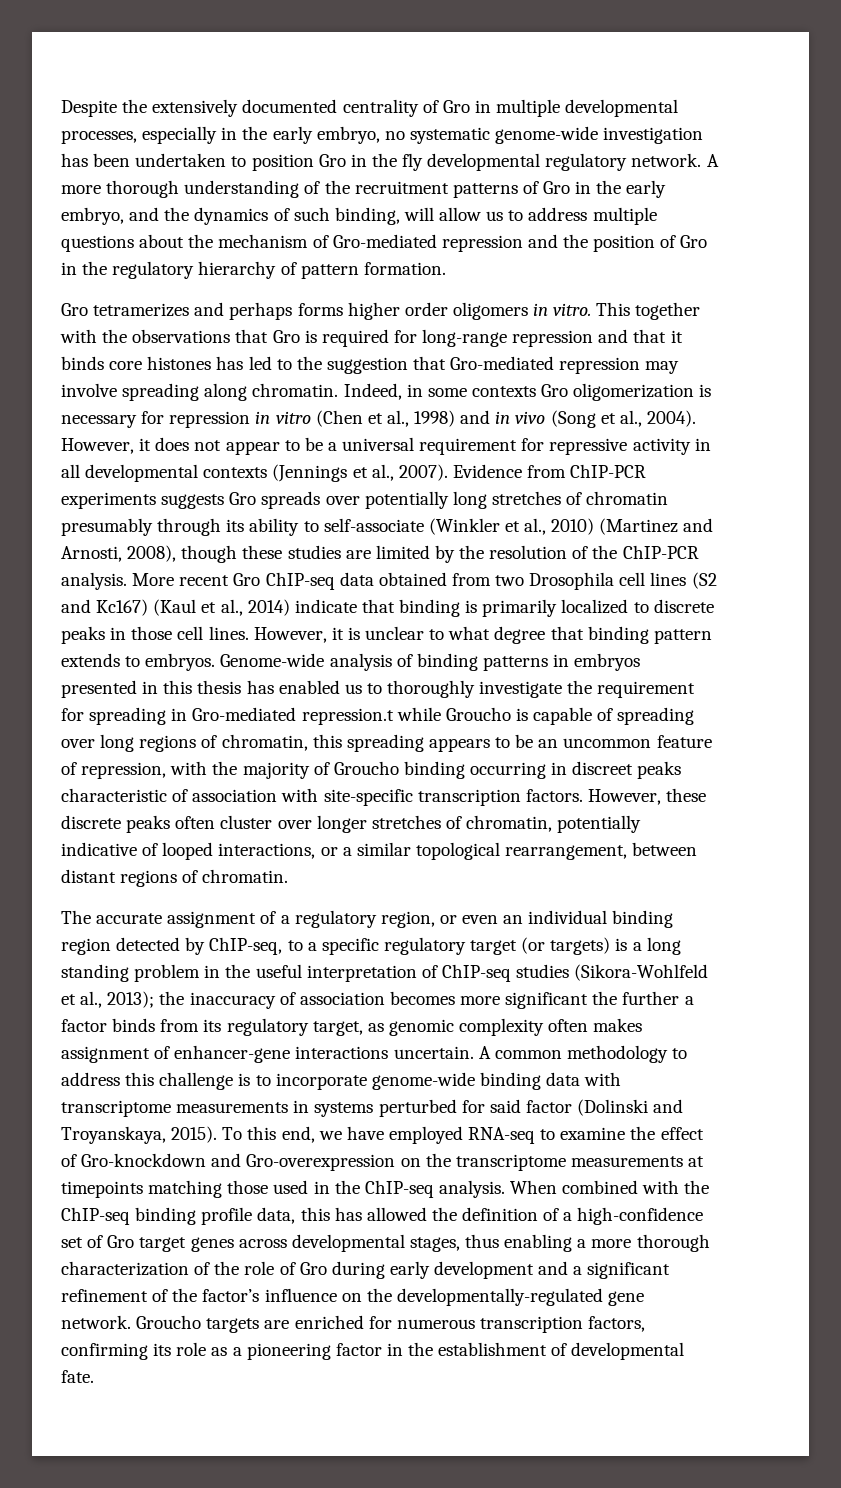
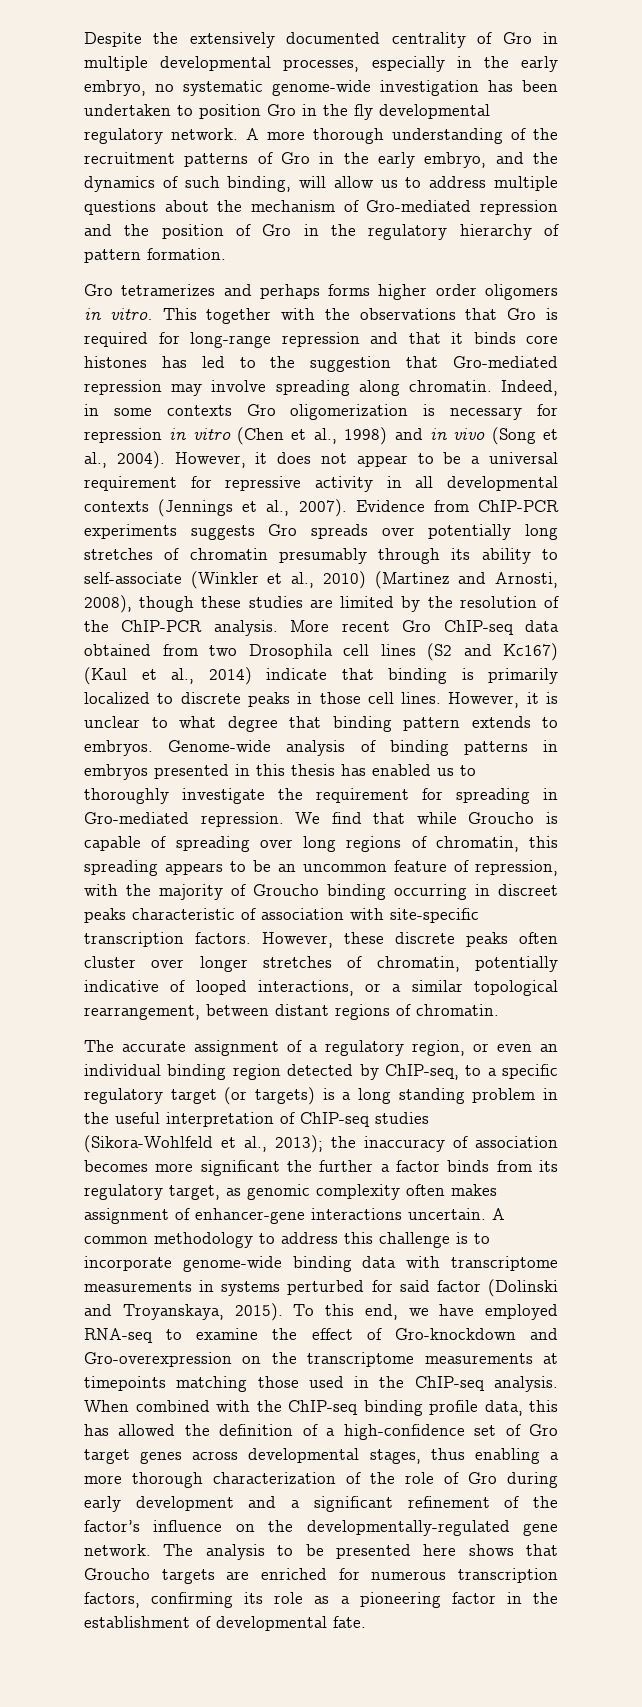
[301,708,394,725] repression.t -> [200,812,406,827] repression. We find that
(131, 1322) none -> [163,1544,558,1560] The analysis to be presented here shows that

